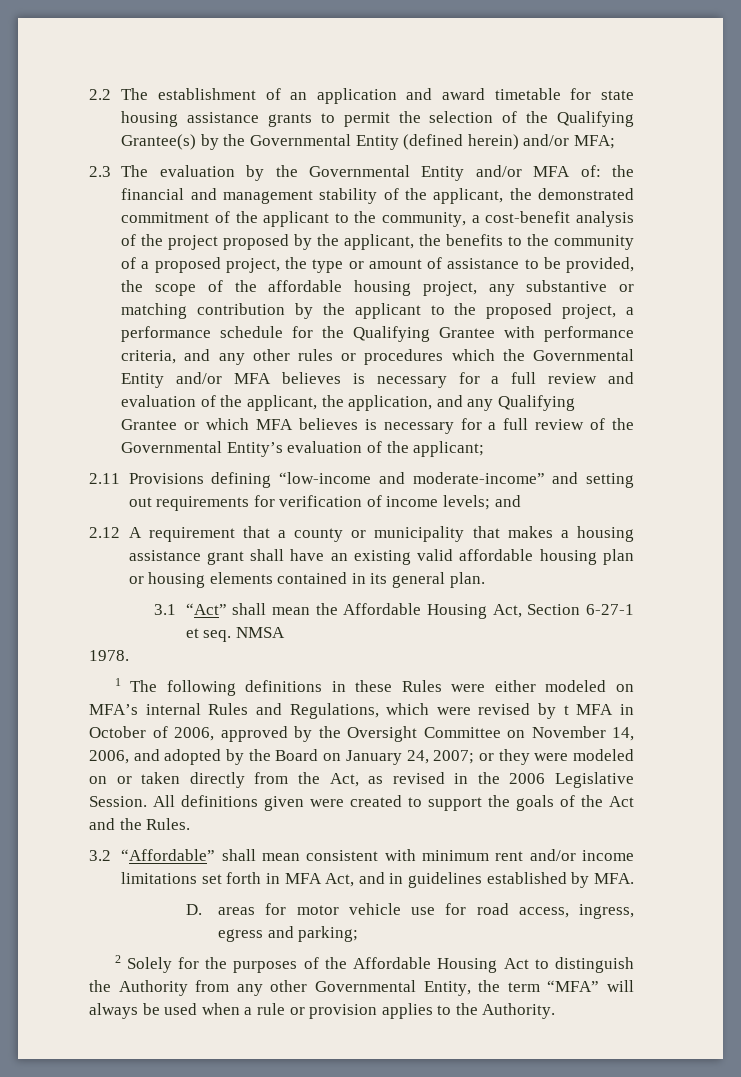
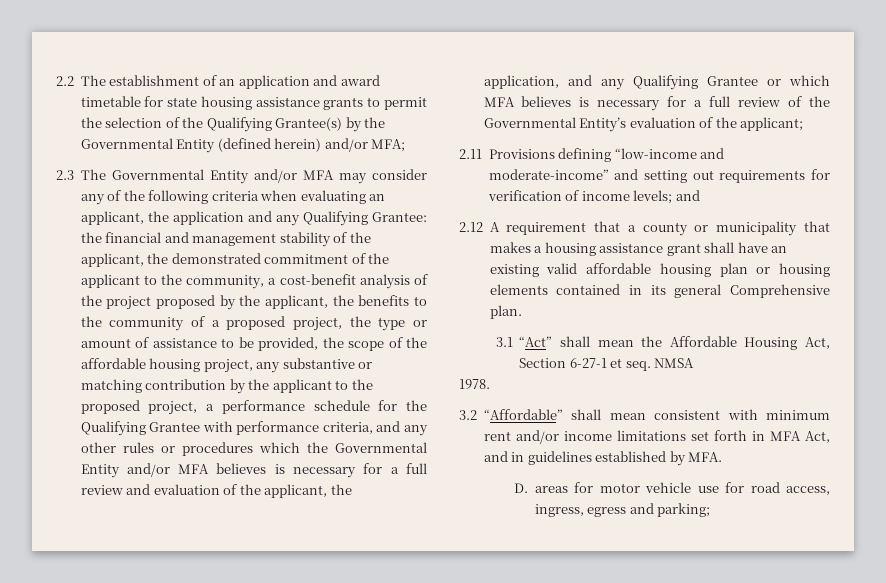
[159,165,601,181] evaluation by the Governmental Entity and/or MFA of: -> [111,169,427,184] [80,190,386,205] [80,211,427,226] Governmental Entity and/or MFA may consider any of the following criteria when evaluating an applicant, the application and any Qualifying Grantee:
(446, 580) none -> [730,284,830,298] Comprehensive
[114,678,634,696] [89,703,634,719] [89,726,634,742] [89,749,634,765] [89,772,634,788] [89,795,634,811] [89,818,191,830] // 1 The following definitions in these Rules were either modeled on MFA’s internal Rules and Regulations, which were revised by t MFA in October of 2006, approved by the Oversight Committee on November 14, 2006, and adopted by the Board on January 24, 2007; or they were modeled on or taken directly from the Act, as revised in the 2006 Legislative Session. All definitions given were created to support the goals of the Act and the Rules. -> (490, 384) none
[114,955,634,973] [89,980,635,996] [89,1003,556,1019] // 2 Solely for the purposes of the Affordable Housing Act to distinguish the Authority from any other Governmental Entity, the term “MFA” will always be used when a rule or provision applies to the Authority. -> (711, 510) none

